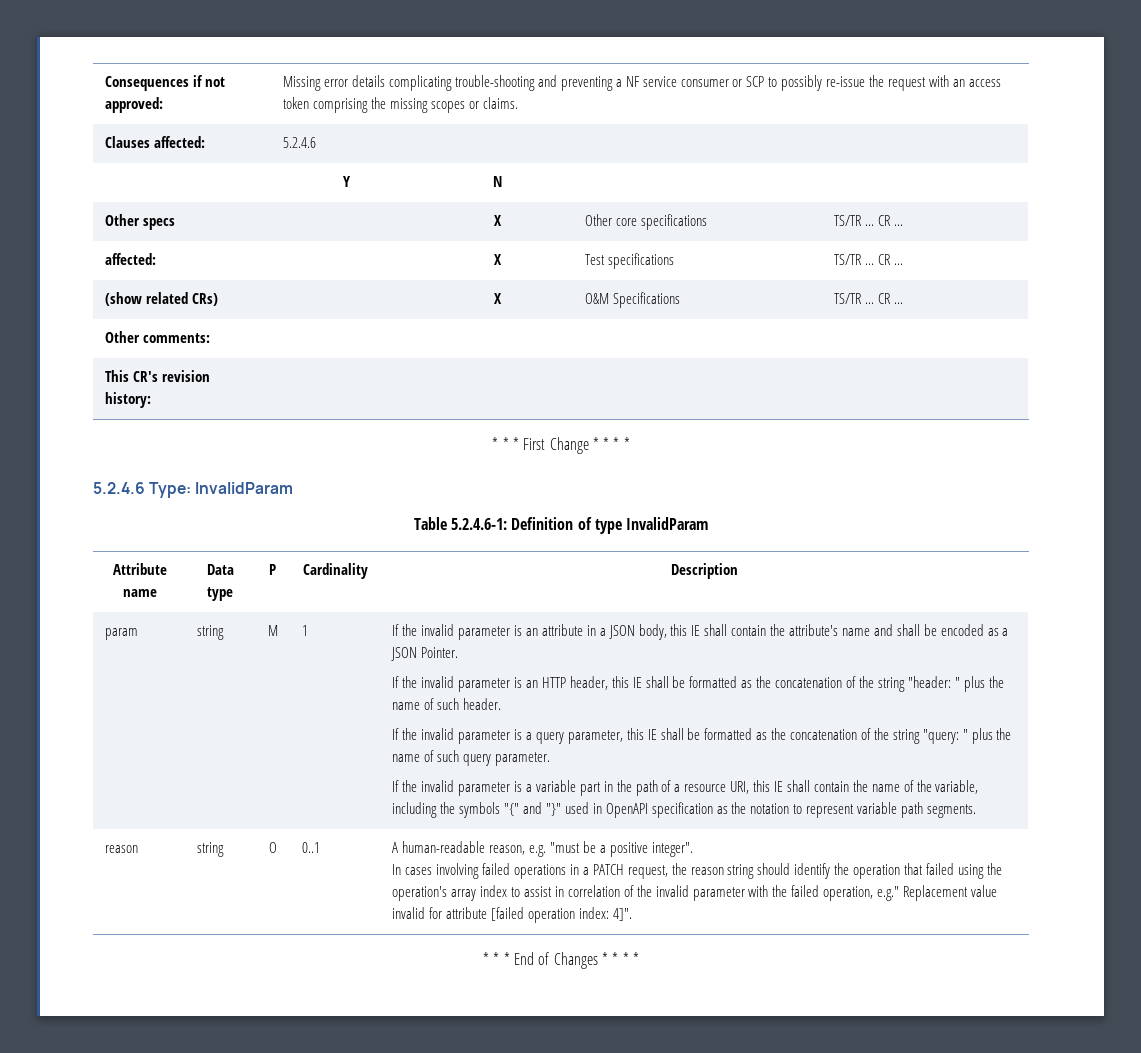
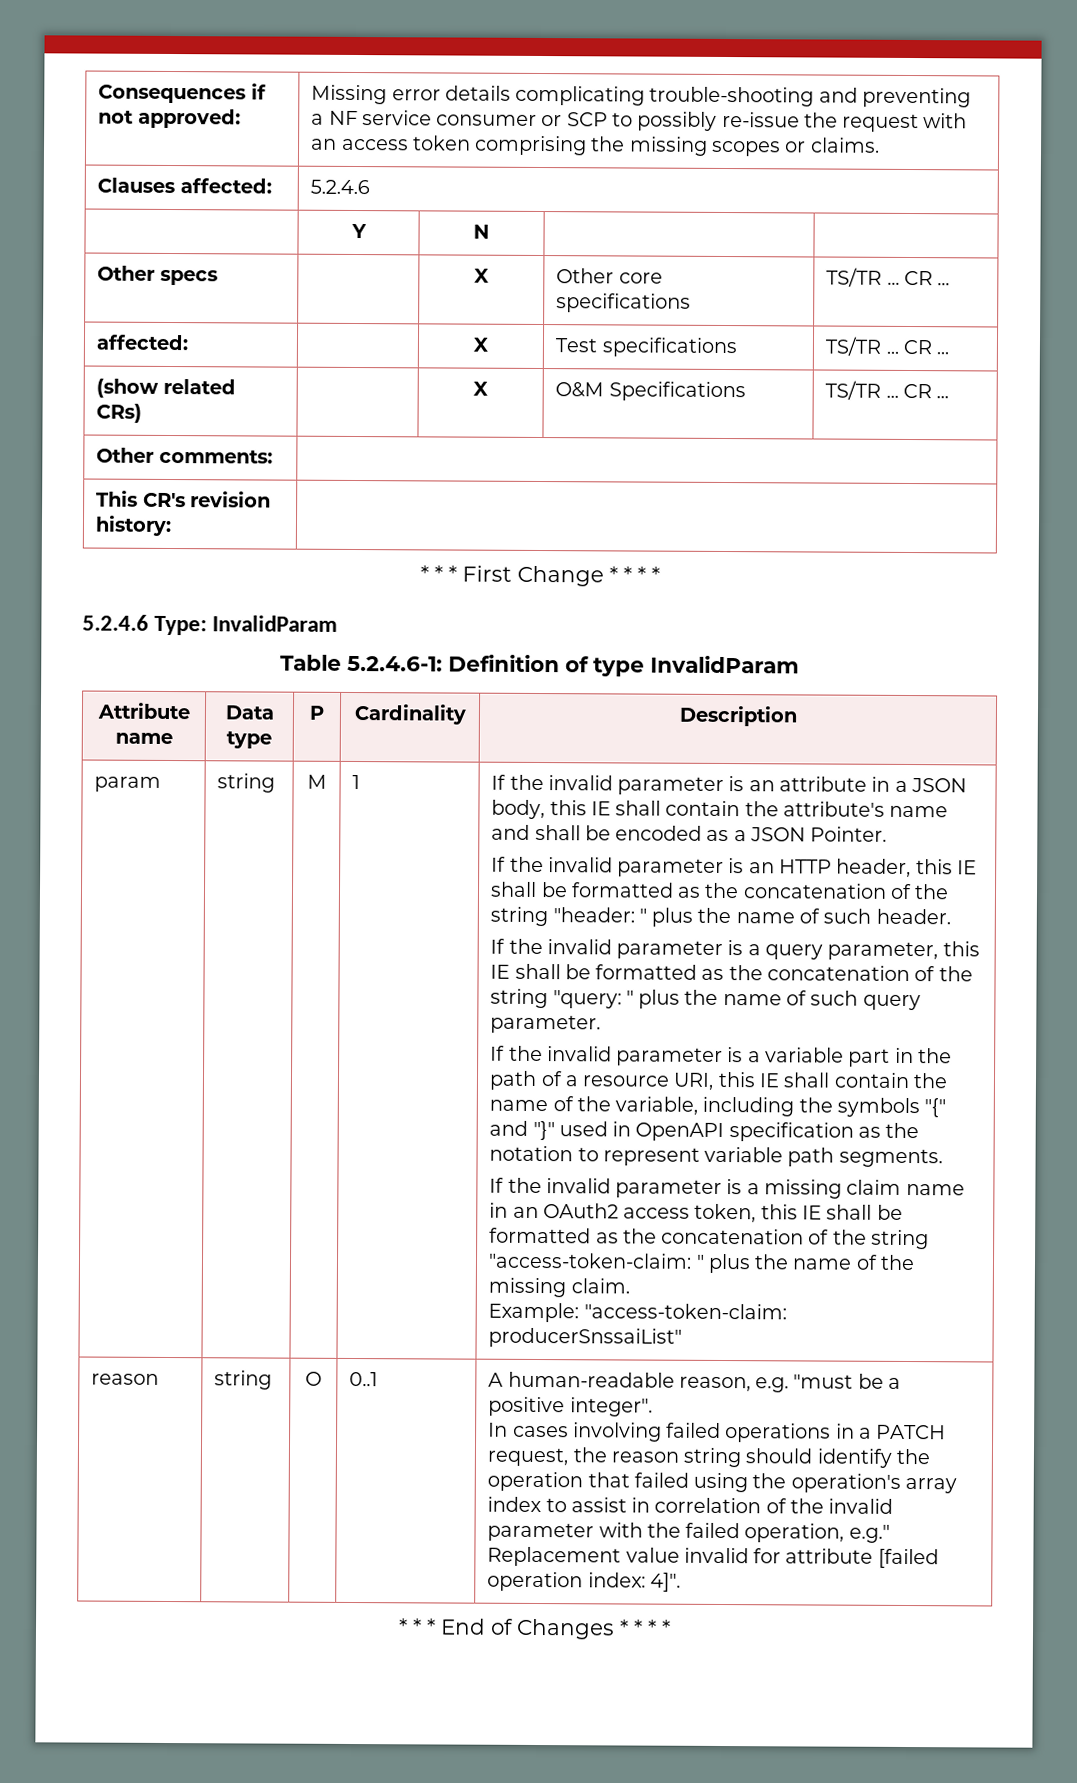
(976, 811) none -> [489,1177,965,1199] [489,1202,903,1223] [489,1227,930,1250] [488,1252,916,1274] [488,1277,630,1298] [488,1302,787,1323] [488,1327,683,1348] // If the invalid parameter is a missing claim name in an OAuth2 access token, this IE shall be formatted as the concatenation of the string "access-token-claim: " plus the name of the missing claim. // Example: "access-token-claim: producerSnssaiList"

